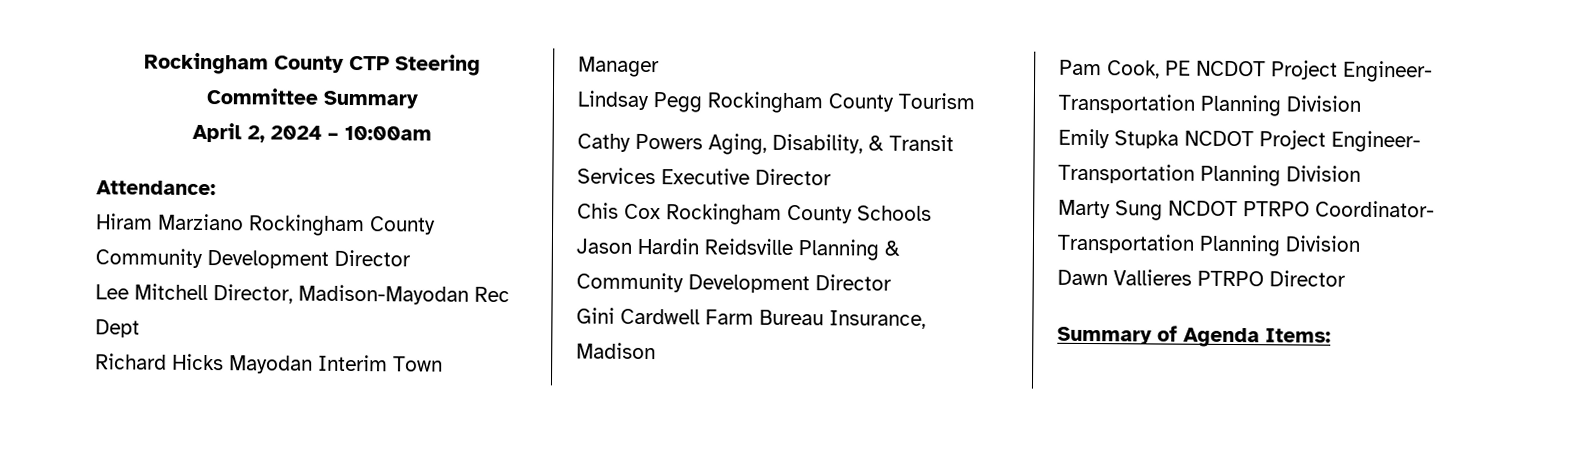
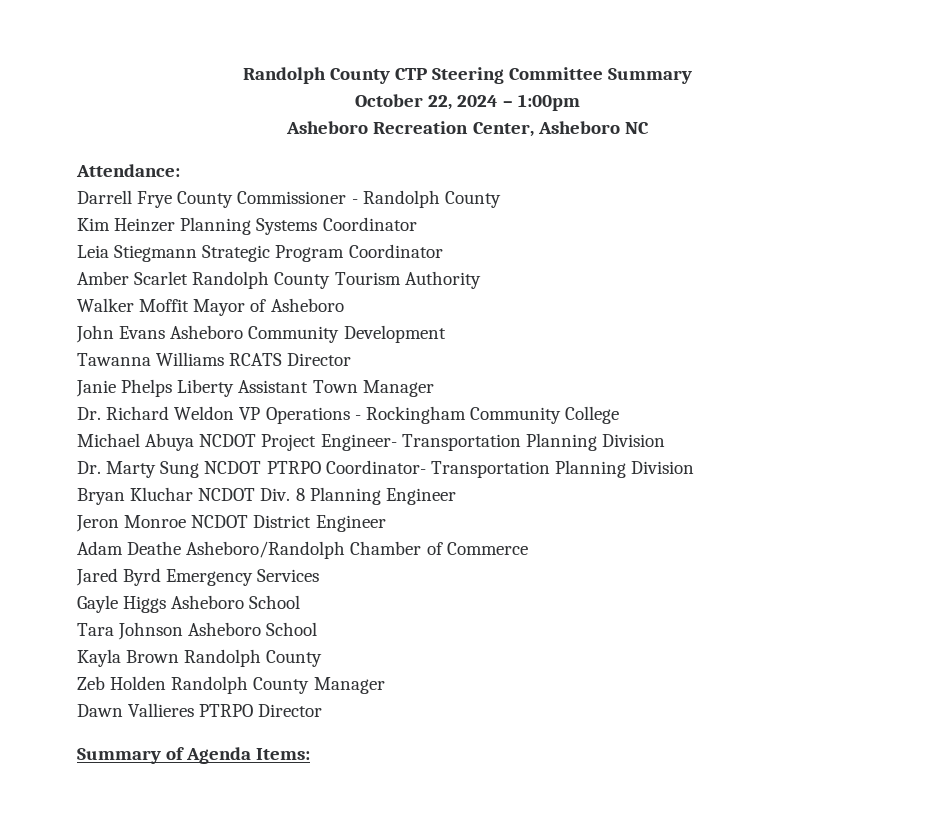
[144,52,269,75] Rockingham -> [242,67,326,84] Randolph
[191,122,432,143] [96,180,216,196] [96,213,436,237] [95,248,411,269] [95,283,510,305] [95,319,140,338] [95,353,443,374] [578,56,660,78] [577,90,975,114] [577,133,954,155] [577,167,832,186] [577,202,932,225] [576,237,900,261] [576,272,892,294] [576,307,926,329] [576,342,656,360] [1059,59,1433,83] [1058,93,1361,117] [1058,128,1421,153] [1058,163,1361,187] April 2, 2024 – 10:00am // Attendance: // Hiram Marziano Rockingham County Community Development Director // Lee Mitchell Director, Madison-Mayodan Rec Dept // Richard Hicks Mayodan Interim Town Manager // Lindsay Pegg Rockingham County Tourism // Cathy Powers Aging, Disability, & Transit Services Executive Director // Chis Cox Rockingham County Schools // Jason Hardin Reidsville Planning & Community Development Director // Gini Cardwell Farm Bureau Insurance, Madison // Pam Cook, PE NCDOT Project Engineer- Transportation Planning Division // Emily Stupka NCDOT Project Engineer- Transportation Planning Division // -> [354,94,581,111] [286,121,649,137] [76,164,180,177] [77,190,501,208] [77,217,417,235] [77,244,443,262] [77,271,481,289] [77,298,344,316] [76,325,446,343] [77,352,352,366] [76,379,434,397] [77,406,620,424] [77,433,665,451] [77,461,101,474] October 22, 2024 – 1:00pm // Asheboro Recreation Center, Asheboro NC // Attendance: // Darrell Frye County Commissioner - Randolph County // Kim Heinzer Planning Systems Coordinator // Leia Stiegmann Strategic Program Coordinator // Amber Scarlet Randolph County Tourism Authority // Walker Moffit Mayor of Asheboro // John Evans Asheboro Community Development // Tawanna Williams RCATS Director // Janie Phelps Liberty Assistant Town Manager // Dr. Richard Weldon VP Operations - Rockingham Community College // Michael Abuya NCDOT Project Engineer- Transportation Planning Division // Dr.
(1361, 243) none -> [77,487,456,505] [76,515,386,532] [77,541,528,559] [76,568,320,586] [77,595,301,613] [77,622,318,640] [77,649,323,667] [77,676,385,694] // Bryan Kluchar NCDOT Div. 8 Planning Engineer // Jeron Monroe NCDOT District Engineer // Adam Deathe Asheboro/Randolph Chamber of Commerce // Jared Byrd Emergency Services // Gayle Higgs Asheboro School // Tara Johnson Asheboro School // Kayla Brown Randolph County // Zeb Holden Randolph County Manager

